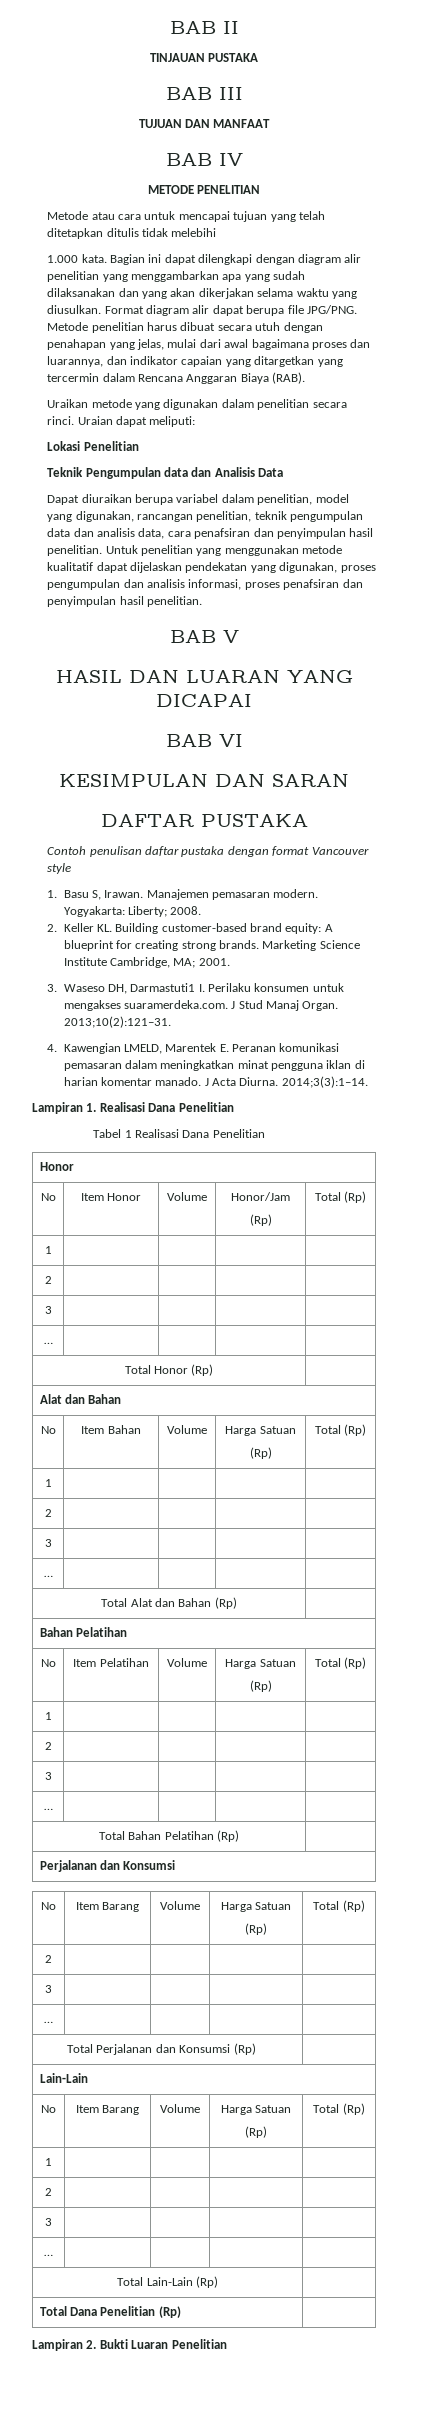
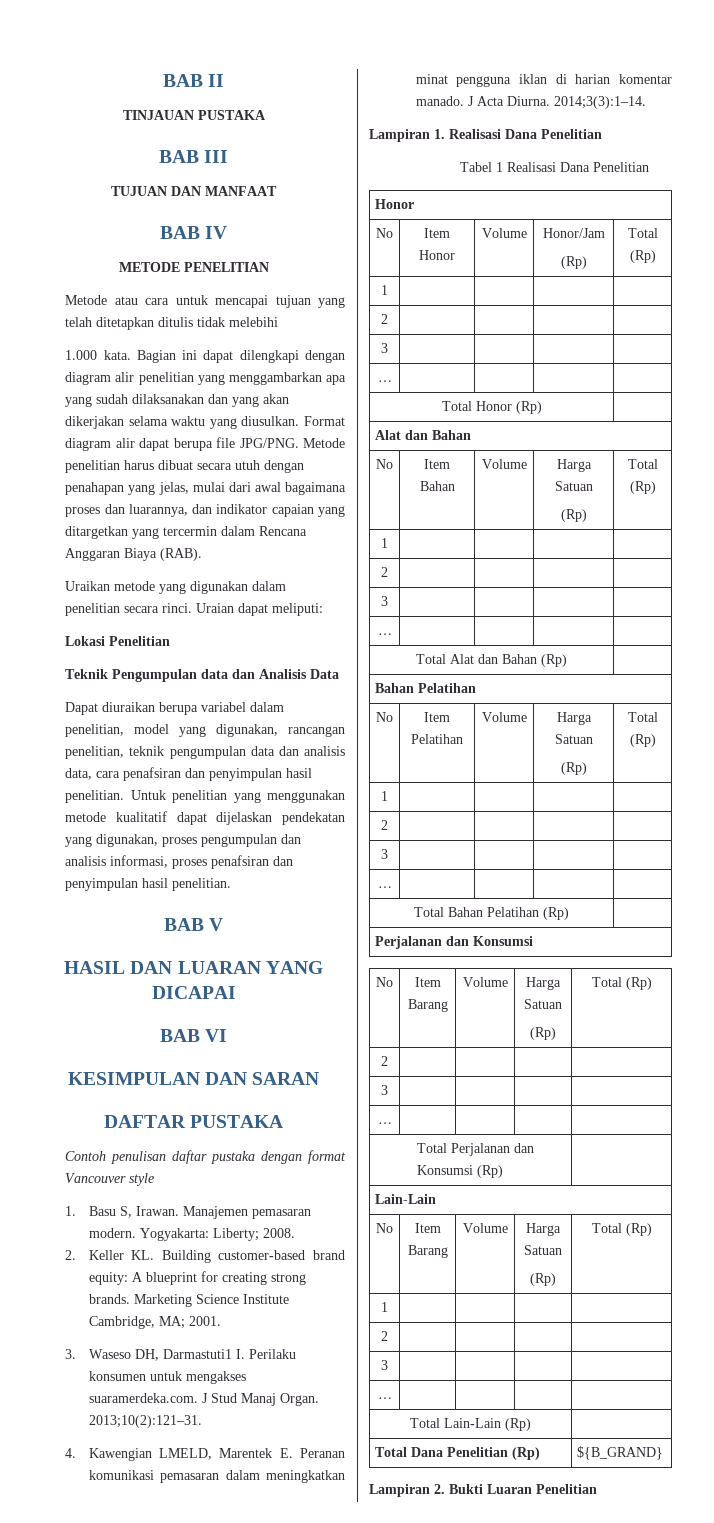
(181, 2312) none -> [577,1446,664,1460] ${B_GRAND}

